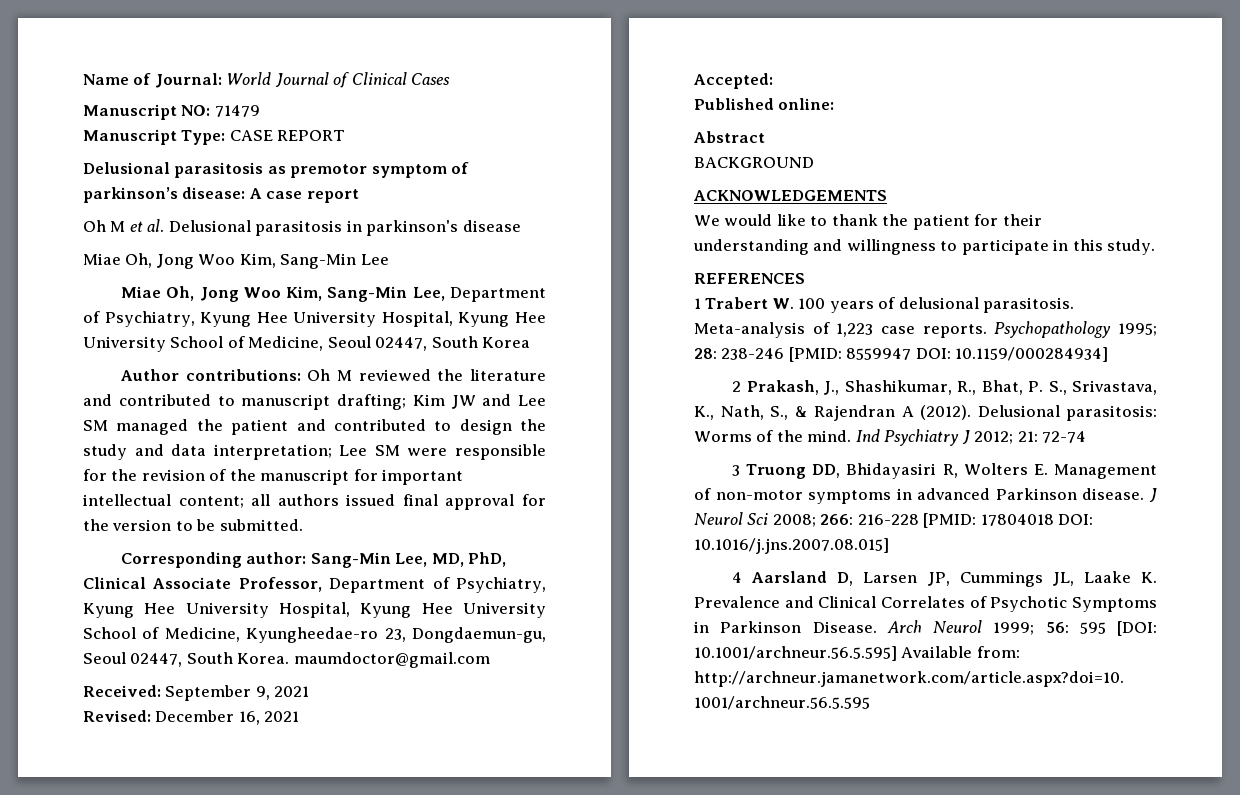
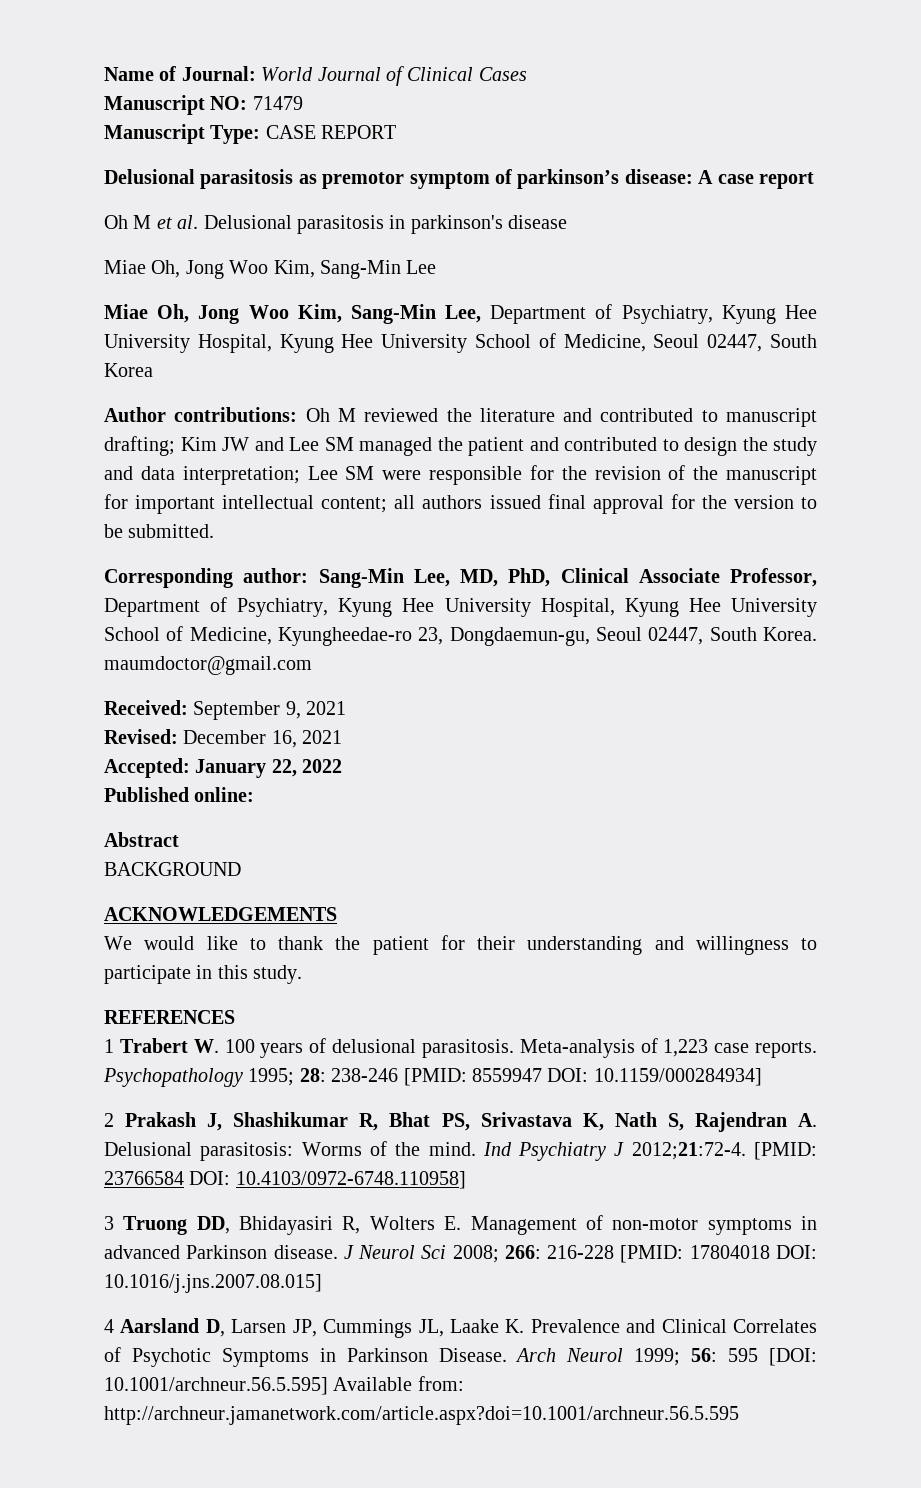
(773, 81) none -> [195,759,343,778] January 22, 2022
[746,380,1157,395] [694,405,971,421] Prakash, J., Shashikumar, R., Bhat, P. S., Srivastava, K., Nath, S., & Rajendran A (2012). -> [125,1112,818,1132] Prakash J, Shashikumar R, Bhat PS, Srivastava K, Nath S, Rajendran A.
[974,431,1087,444] 2012; 21: 72-74 -> [631,1142,817,1160] [104,1171,466,1189] 2012;21:72-4. [PMID: 23766584 DOI: 10.4103/0972-6748.110958]

